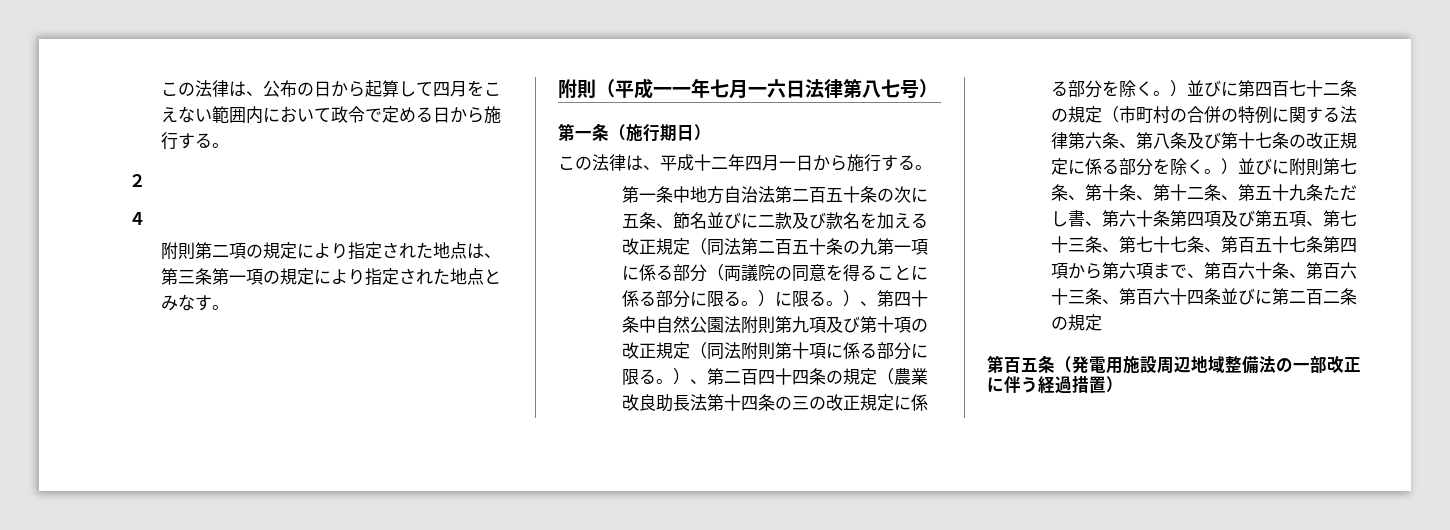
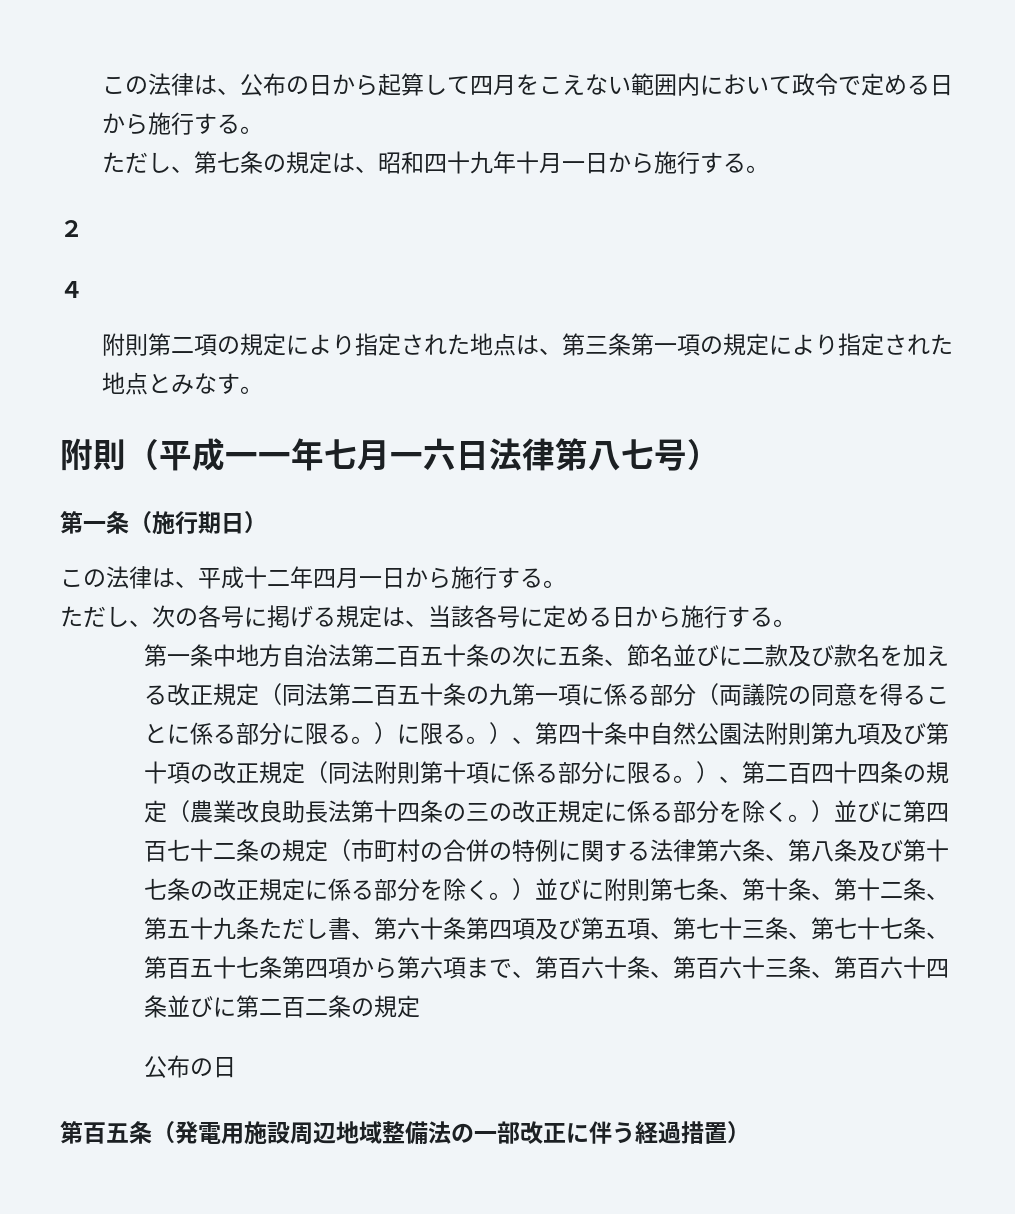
(229, 145) none -> [101,151,769,174] // ただし、第七条の規定は、昭和四十九年十月一日から施行する。
(932, 167) none -> [60,605,796,628] // ただし、次の各号に掲げる規定は、当該各号に定める日から施行する。
(1102, 322) none -> [143,1055,236,1078] // 公布の日

